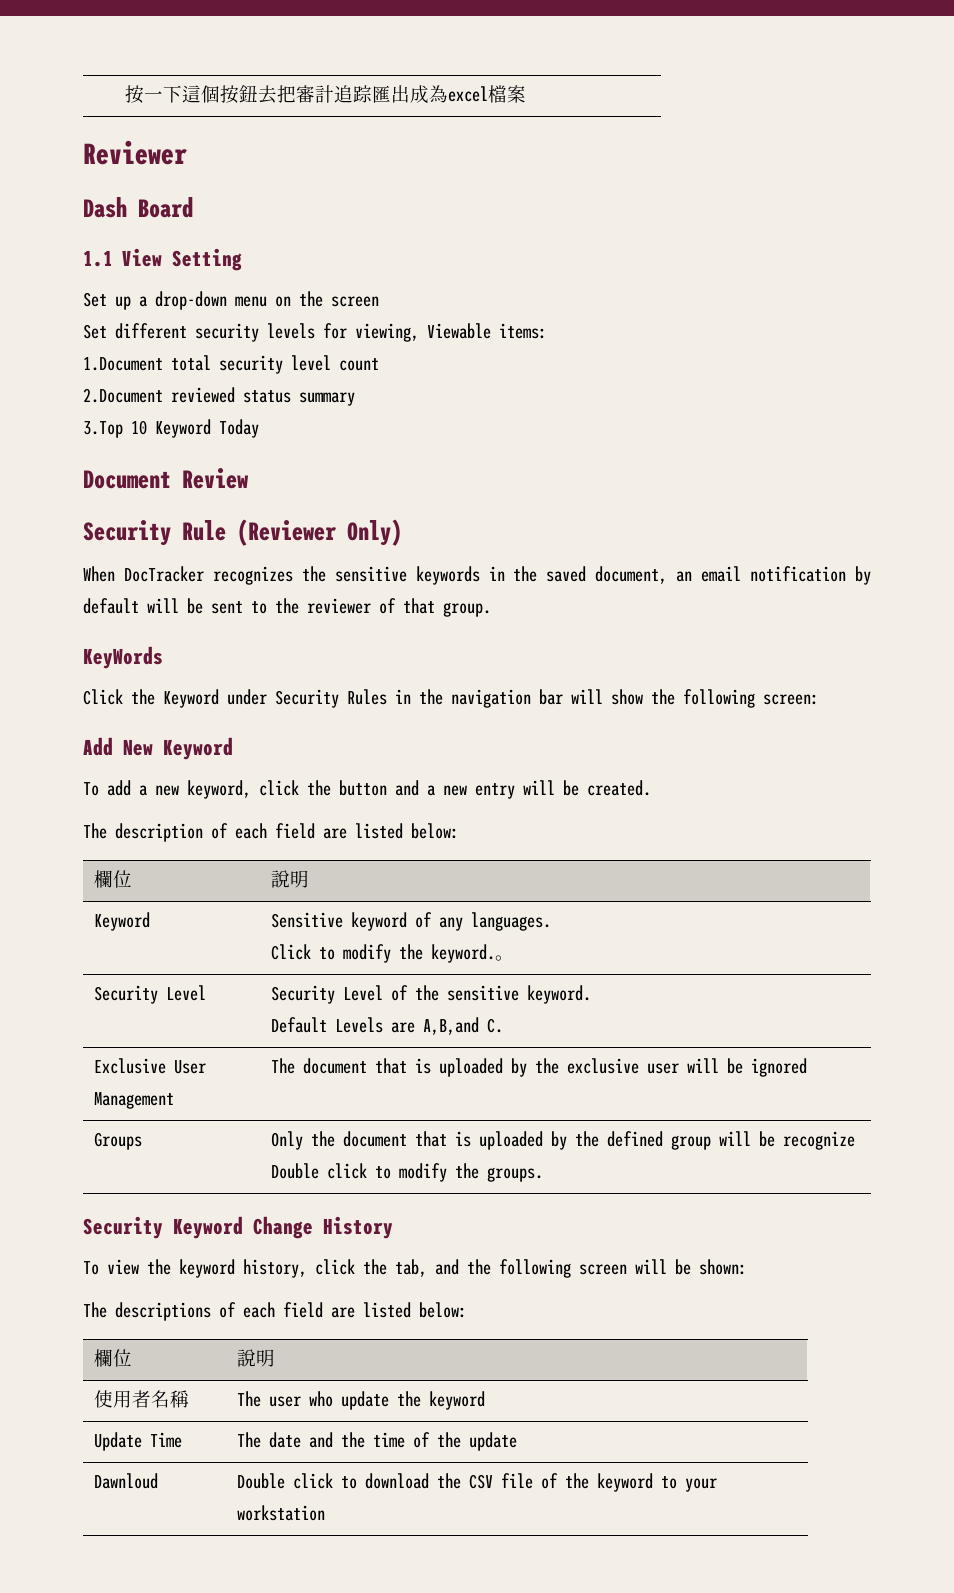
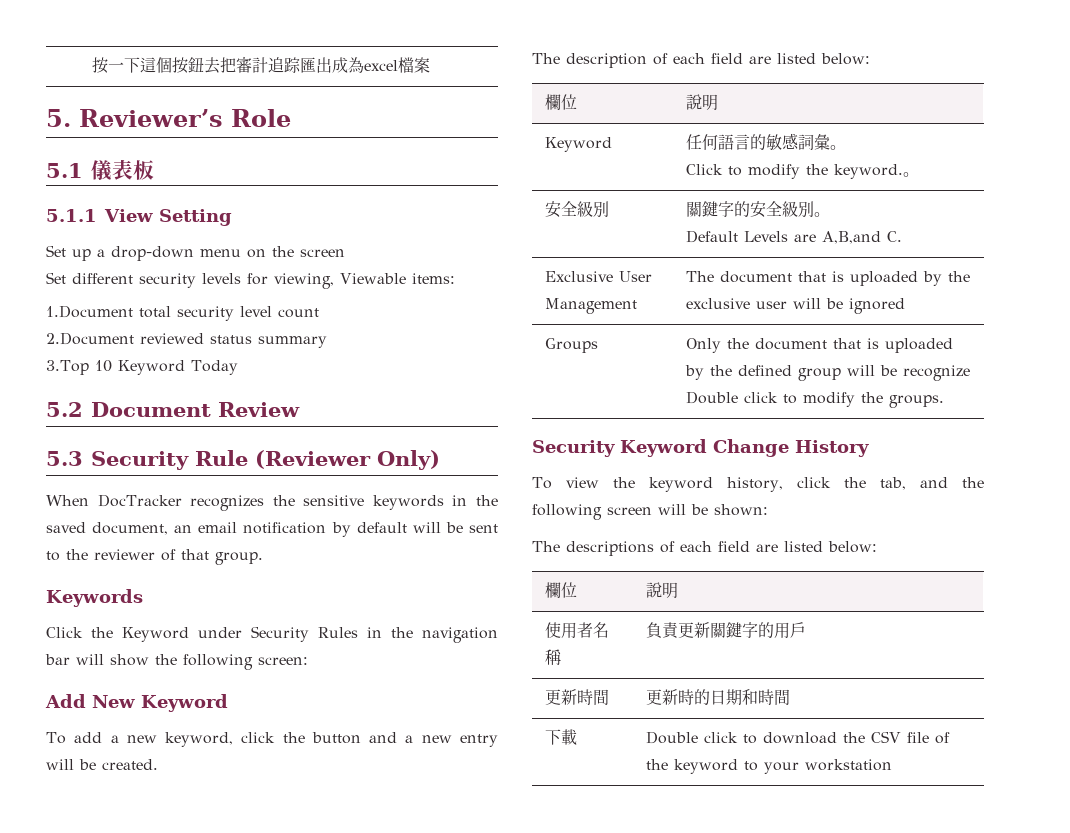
[83,140,187,165] [83,197,193,218] [83,250,113,267] Reviewer // Dash Board // 1.1 -> [46,109,292,127] [46,159,154,181] [46,209,97,222] 5. Reviewer’s Role // 5.1儀表板 // 5.1.1
(259, 428) none -> [46,402,83,417] 5.2
(249, 478) none -> [46,451,83,466] 5.3
[83,646,163,669] KeyWords -> [46,589,143,607] Keywords
[270,912,551,931] Sensitive keyword of any languages. -> [685,133,846,150] 任何語言的敏感詞彙。
[93,985,206,1004] [270,985,591,1004] Security Level | Security Level of the sensitive keyword. -> [544,201,609,218] [685,201,830,218] 安全級別 | 關鍵字的安全級別。
[236,1391,485,1410] [93,1432,182,1451] [236,1432,517,1451] [93,1473,158,1489] The user who update the keyword // Update Time | The date and the time of the update // Dawnloud -> [645,622,806,639] [544,689,609,705] [645,689,790,705] [544,729,577,745] 負責更新關鍵字的用戶 // 更新時間 | 更新時的日期和時間 // 下載

